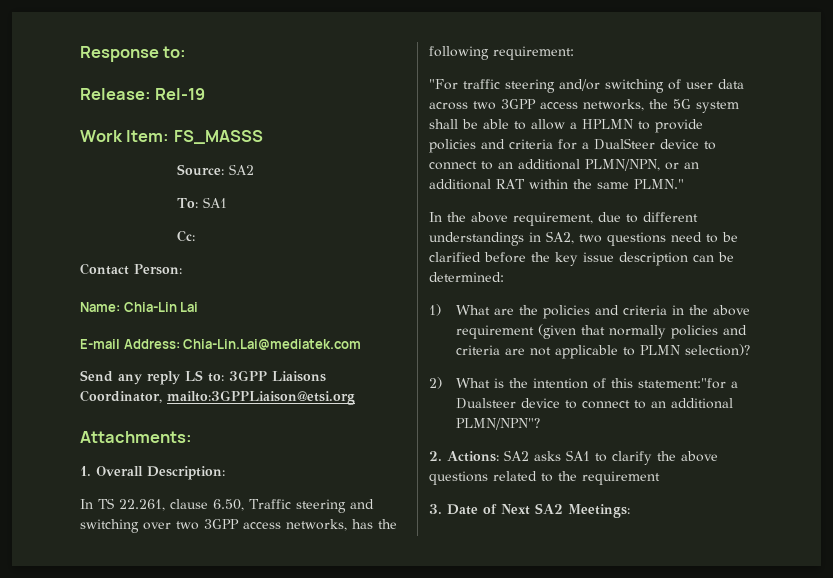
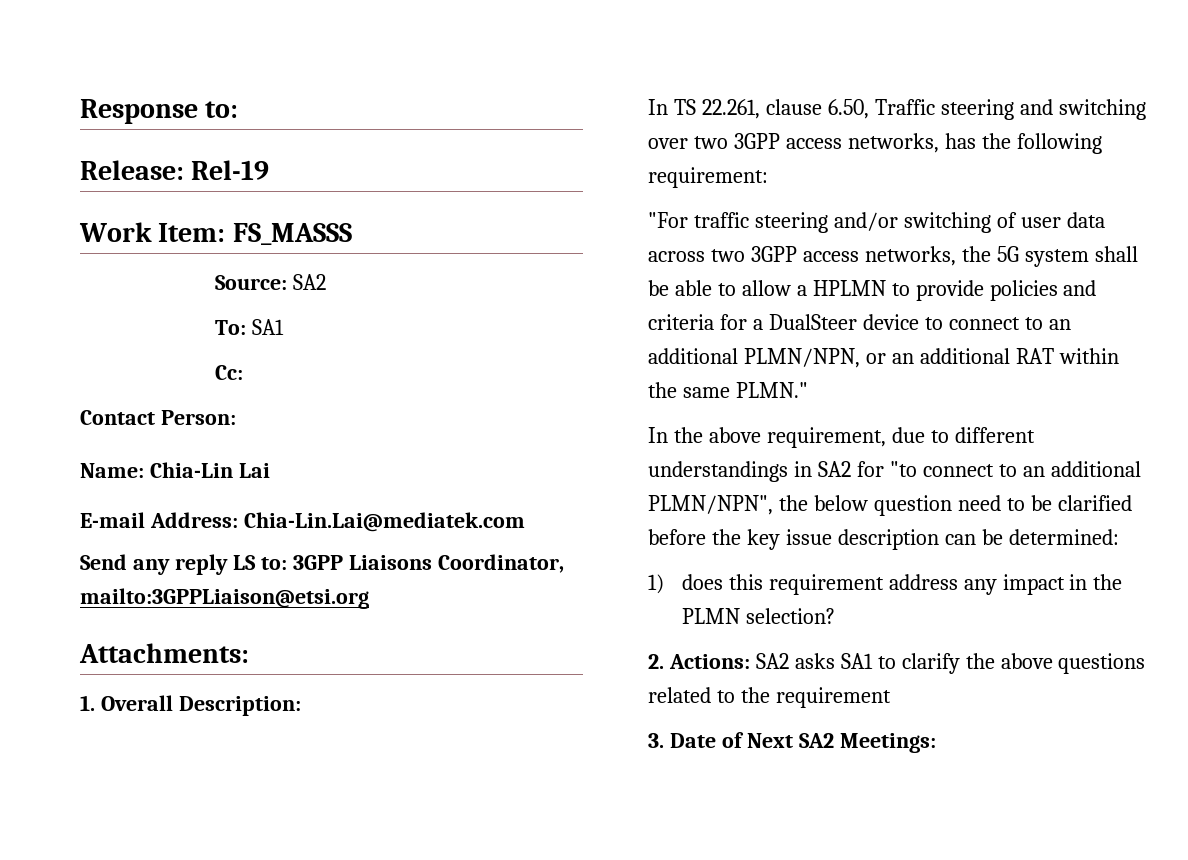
[546,231,666,246] SA2, two questions -> [817,461,1141,477] [648,495,952,516] SA2 for "to connect to an additional PLMN/NPN", the below question
[455,305,750,319] [455,324,747,339] [455,344,750,359] [429,377,738,389] [455,398,733,409] [455,418,540,430] What are the policies and criteria in the above requirement (given that normally policies and criteria are not applicable to PLMN selection)? // 2) What is the intention of this statement:"for a Dualsteer device to connect to an additional PLMN/NPN"? -> [681,574,1123,595] [681,608,835,624] does this requirement address any impact in the PLMN selection?

